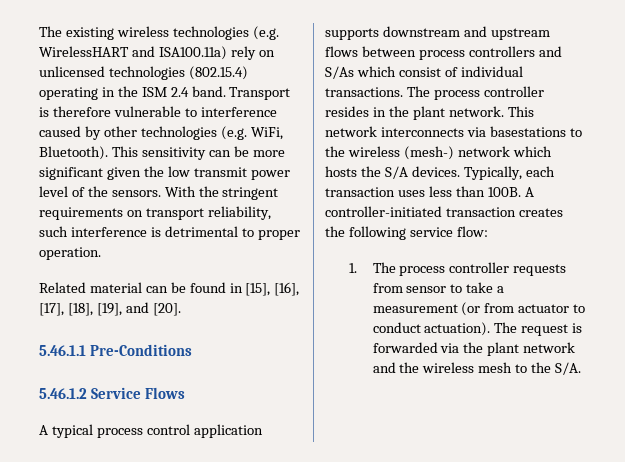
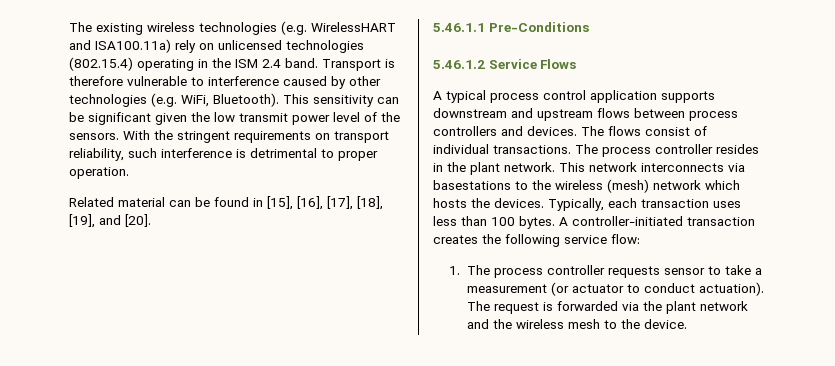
[252,150,285,157] more -> (84, 117) none
[325,66,396,79] S/As which -> [527,126,641,136] devices. The flows
[403,146,454,160] (mesh-) -> [607,179,649,193] (mesh)
[384,166,408,179] S/A -> (490, 203) none
[487,187,521,197] 100B. -> [491,216,555,229] 100 bytes.
[372,283,403,293] from -> (661, 272) none
[484,303,515,313] from -> (570, 289) none
[555,362,582,375] S/A. -> [644,319,688,329] device.

